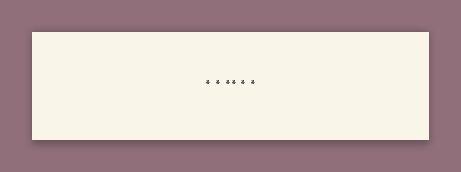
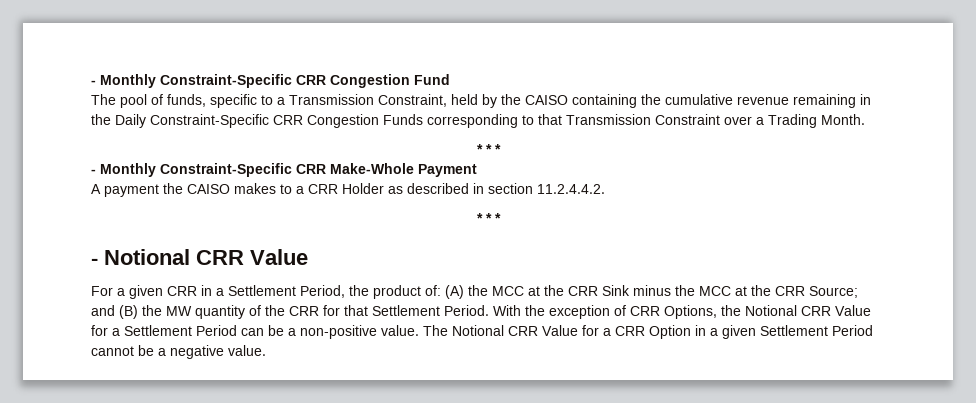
[205,80,256,90] * * ** * * -> [91,74,450,88] [91,94,871,108] [91,114,865,128] [476,144,501,154] [91,163,477,177] [91,183,605,197] [476,213,501,223] [91,249,308,265] [91,285,858,299] [91,305,871,319] [91,325,873,339] [91,345,266,359] - Monthly Constraint-Specific CRR Congestion Fund // The pool of funds, specific to a Transmission Constraint, held by the CAISO containing the cumulative revenue remaining in the Daily Constraint-Specific CRR Congestion Funds corresponding to that Transmission Constraint over a Trading Month. // * * * // - Monthly Constraint-Specific CRR Make-Whole Payment // A payment the CAISO makes to a CRR Holder as described in section 11.2.4.4.2. // * * * // - Notional CRR Value // For a given CRR in a Settlement Period, the product of: (A) the MCC at the CRR Sink minus the MCC at the CRR Source; and (B) the MW quantity of the CRR for that Settlement Period. With the exception of CRR Options, the Notional CRR Value for a Settlement Period can be a non-positive value. The Notional CRR Value for a CRR Option in a given Settlement Period cannot be a negative value.

